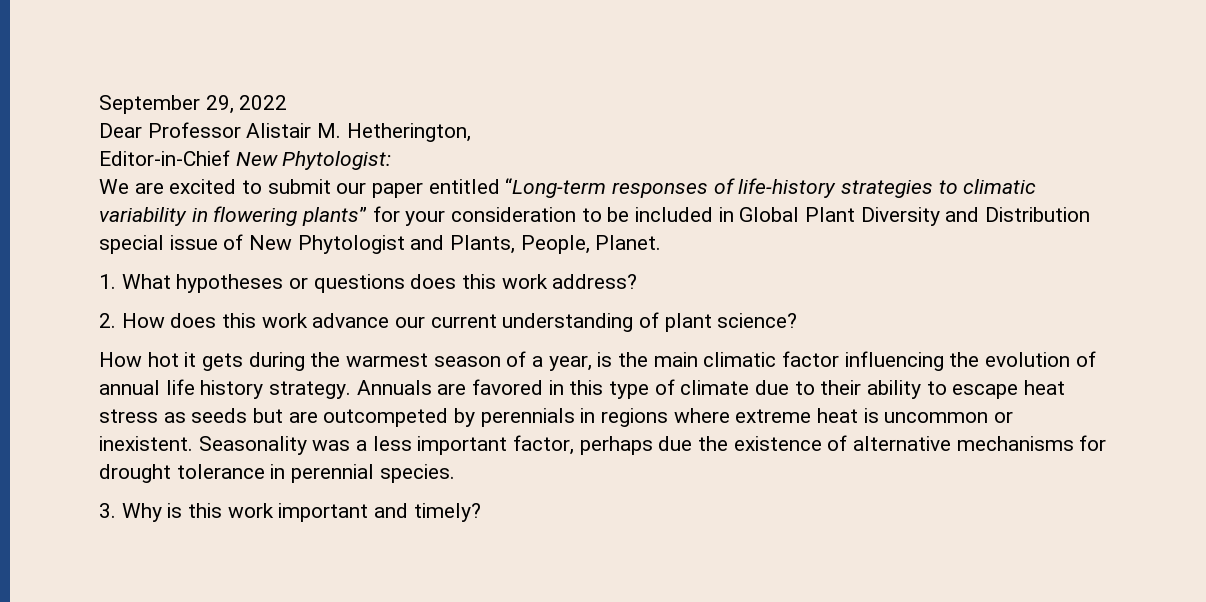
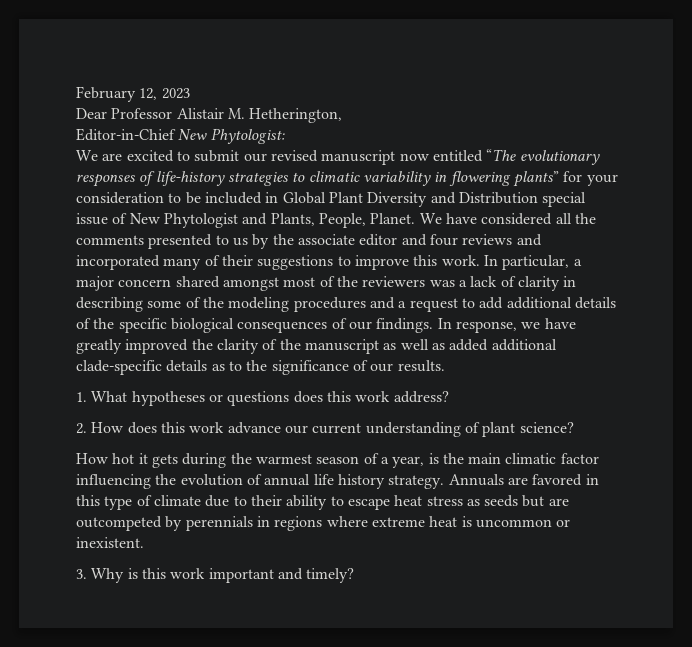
[99,95,288,114] September 29, 2022 -> [76,86,190,102] February 12, 2023
[372,178,607,198] paper entitled “Long-term -> [270,149,600,165] revised manuscript now entitled “The evolutionary
(662, 242) none -> [419,213,596,225] [76,234,542,249] [76,255,582,270] [76,276,577,291] [76,297,616,312] [76,318,576,333] [76,339,557,354] [76,360,445,375] We have considered all the comments presented to us by the associate editor and four reviews and incorporated many of their suggestions to improve this work. In particular, a major concern shared amongst most of the reviewers was a lack of clarity in describing some of the modeling procedures and a request to add additional details of the specific biological consequences of our findings. In response, we have greatly improved the clarity of the manuscript as well as added additional clade-specific details as to the significance of our results.
[198,435,1107,455] [99,464,455,483] Seasonality was a less important factor, perhaps due the existence of alternative mechanisms for drought tolerance in perennial species. -> (144, 542) none

